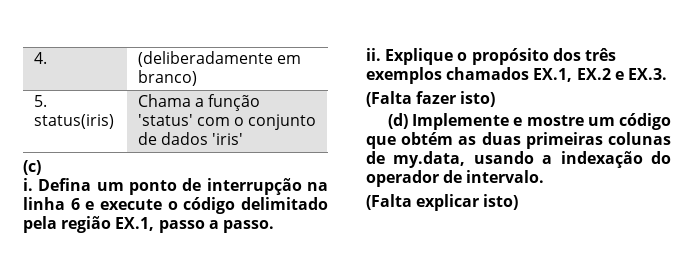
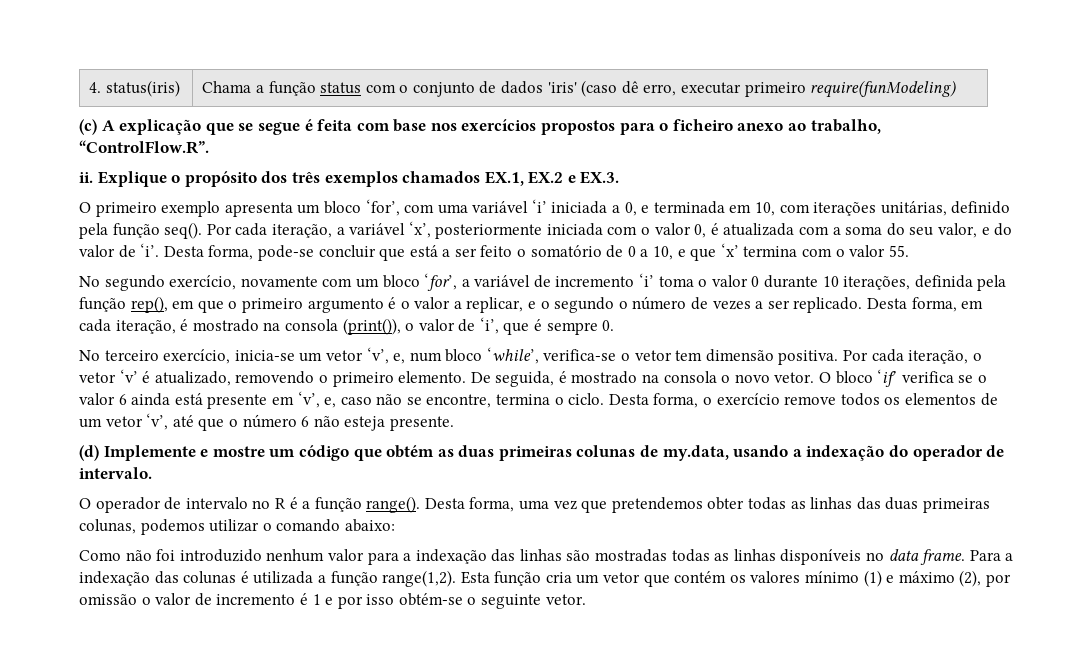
[137,51,301,67] [137,70,197,86] [33,95,47,107] | (deliberadamente em branco) // 5. -> (102, 87) none
[137,114,193,126] 'status' -> [320,82,362,94] status
[23,160,41,175] [23,178,328,195] [23,197,328,214] [23,216,274,233] // (c) // i. Defina um ponto de interrupção na linha 6 e execute o código delimitado pela região EX.1, passo a passo. -> [581,80,957,98] [79,119,881,135] [79,140,209,154] (caso dê erro, executar primeiro require(funModeling) // (c) A explicação que se segue é feita com base nos exercícios propostos para o ficheiro anexo ao trabalho, “ControlFlow.R”.
[366,91,496,107] (Falta fazer isto) -> [79,199,1011,217] [79,221,1013,239] [79,243,909,261] [79,273,1007,291] [79,296,984,313] [79,317,615,335] [79,347,982,365] [79,369,987,387] [79,391,998,409] [79,413,454,431] O primeiro exemplo apresenta um bloco ‘for’, com uma variável ‘i’ iniciada a 0, e terminada em 10, com iterações unitárias, definido pela função seq(). Por cada iteração, a variável ‘x’, posteriormente iniciada com o valor 0, é atualizada com a soma do seu valor, e do valor de ‘i’. Desta forma, pode-se concluir que está a ser feito o somatório de 0 a 10, e que ‘x’ termina com o valor 55. // No segundo exercício, novamente com um bloco ‘for’, a variável de incremento ‘i’ toma o valor 0 durante 10 iterações, definida pela função rep(), em que o primeiro argumento é o valor a replicar, e o segundo o número de vezes a ser replicado. Desta forma, em cada iteração, é mostrado na consola (print()), o valor de ‘i’, que é sempre 0. // No terceiro exercício, inicia-se um vetor ‘v’, e, num bloco ‘while’, verifica-se o vetor tem dimensão positiva. Por cada iteração, o vetor ‘v’ é atualizado, removendo o primeiro elemento. De seguida, é mostrado na consola o novo vetor. O bloco ‘if’ verifica se o valor 6 ainda está presente em ‘v’, e, caso não se encontre, termina o ciclo. Desta forma, o exercício remove todos os elementos de um vetor ‘v’, até que o número 6 não esteja presente.
[366,194,519,211] (Falta explicar isto) -> [79,496,990,513] [79,519,395,535] [79,549,1014,565] [79,570,1011,587] [79,593,586,609] O operador de intervalo no R é a função range(). Desta forma, uma vez que pretendemos obter todas as linhas das duas primeiras colunas, podemos utilizar o comando abaixo: // Como não foi introduzido nenhum valor para a indexação das linhas são mostradas todas as linhas disponíveis no data frame. Para a indexação das colunas é utilizada a função range(1,2). Esta função cria um vetor que contém os valores mínimo (1) e máximo (2), por omissão o valor de incremento é 1 e por isso obtém-se o seguinte vetor.

